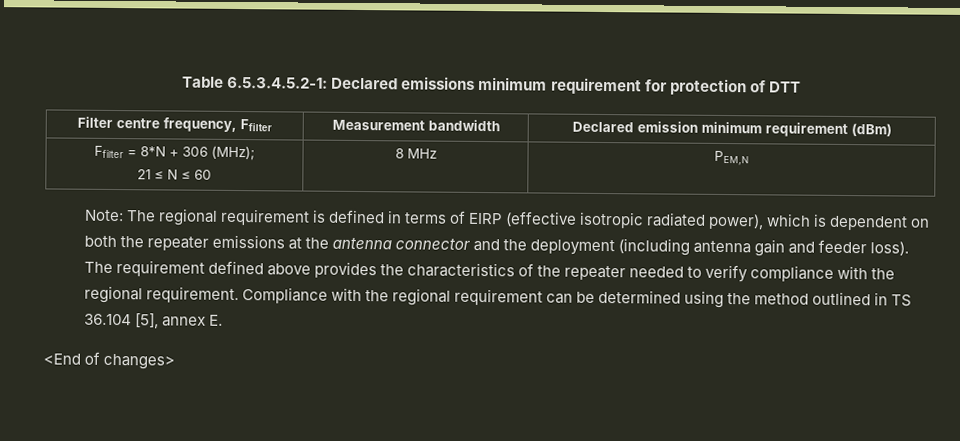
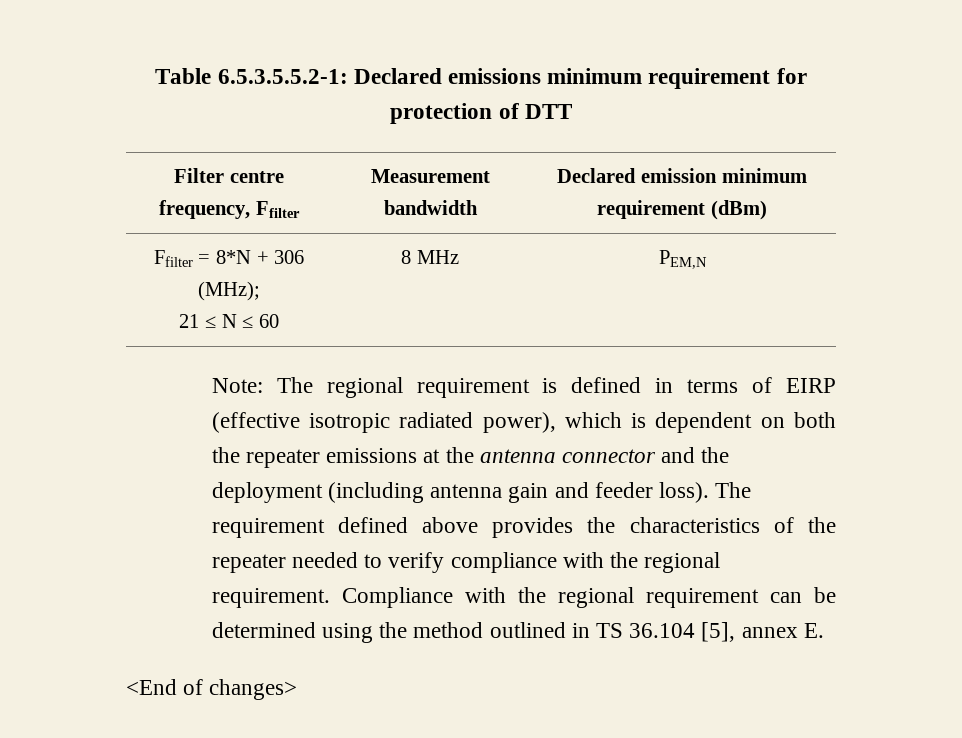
[227,76,329,89] 6.5.3.4.5.2-1: -> [217,69,348,84] 6.5.3.5.5.2-1:

